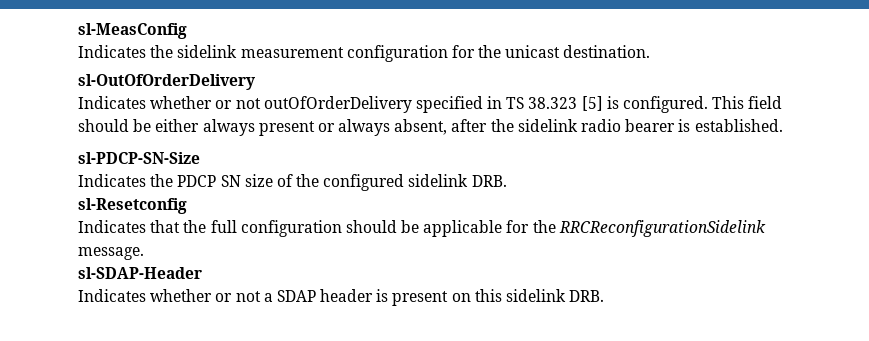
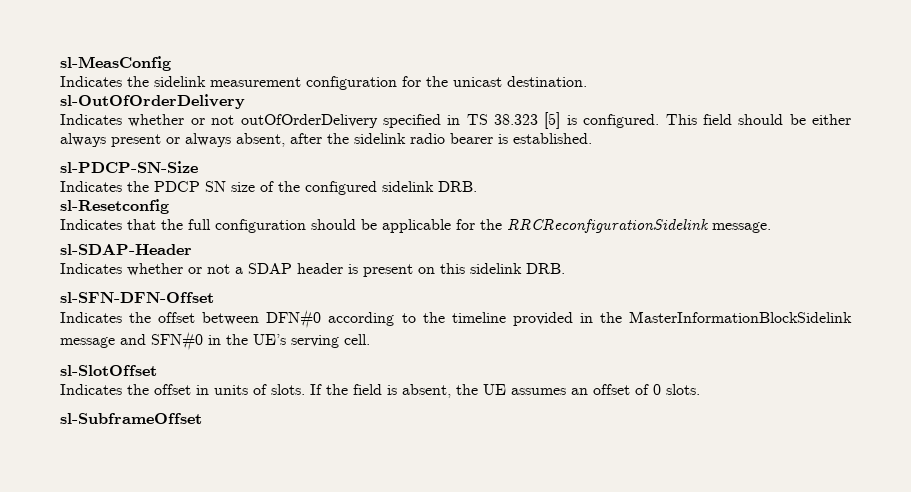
(605, 296) none -> [60,292,214,303] [60,309,853,329] [60,331,370,351] [60,365,157,376] [60,384,700,398] [60,413,202,424] // sl-SFN-DFN-Offset // Indicates the offset between DFN#0 according to the timeline provided in the MasterInformationBlockSidelink message and SFN#0 in the UE’s serving cell. // sl-SlotOffset // Indicates the offset in units of slots. If the field is absent, the UE assumes an offset of 0 slots. // sl-SubframeOffset

